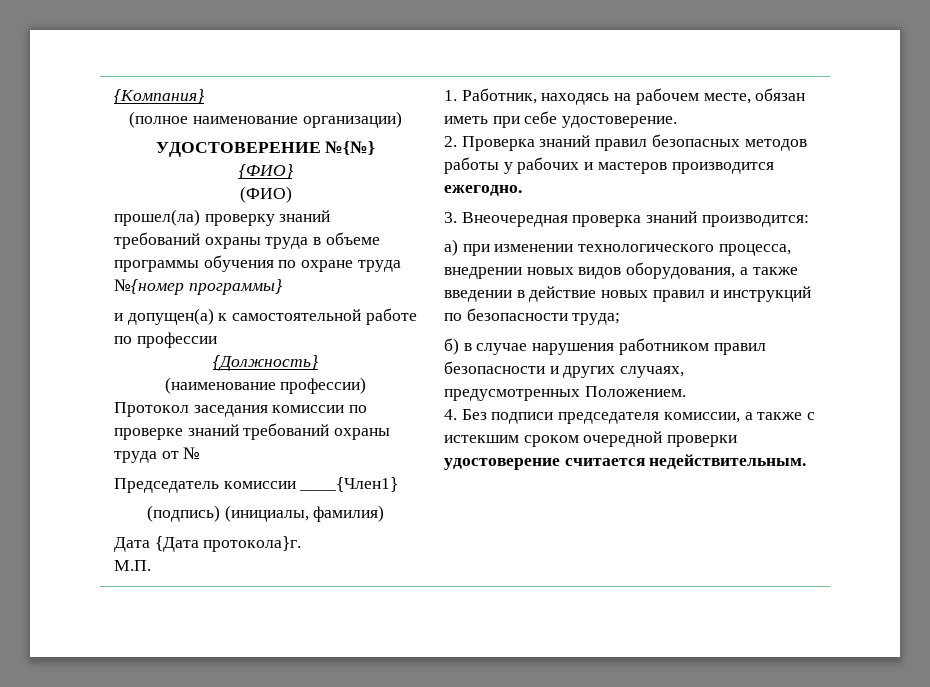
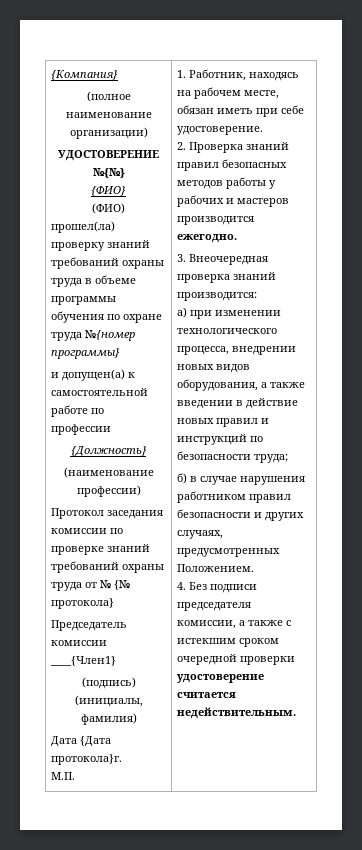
(201, 453) none -> [114,580,131,590] [51,598,115,609] {№ протокола}

